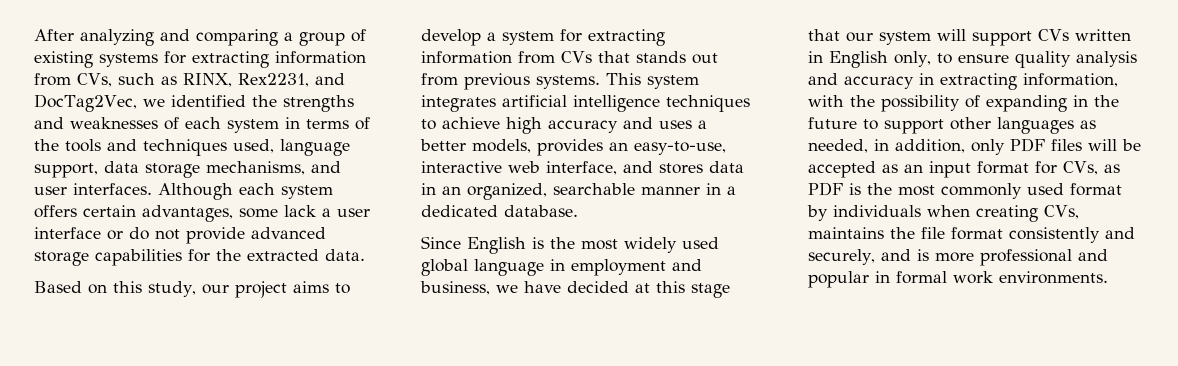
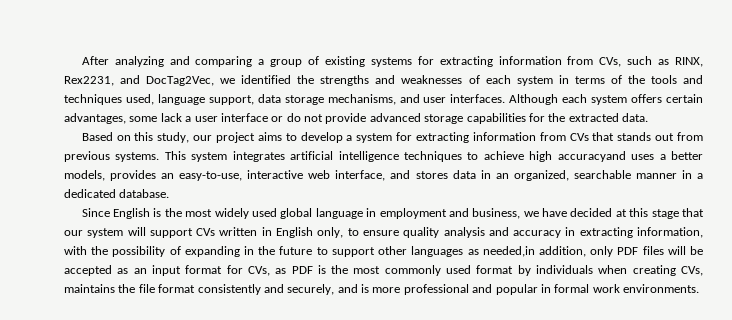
[548,117,653,133] accuracy and -> [557,151,626,162] accuracyand
[808,139,889,153] needed, in -> [482,246,535,257] needed,in

